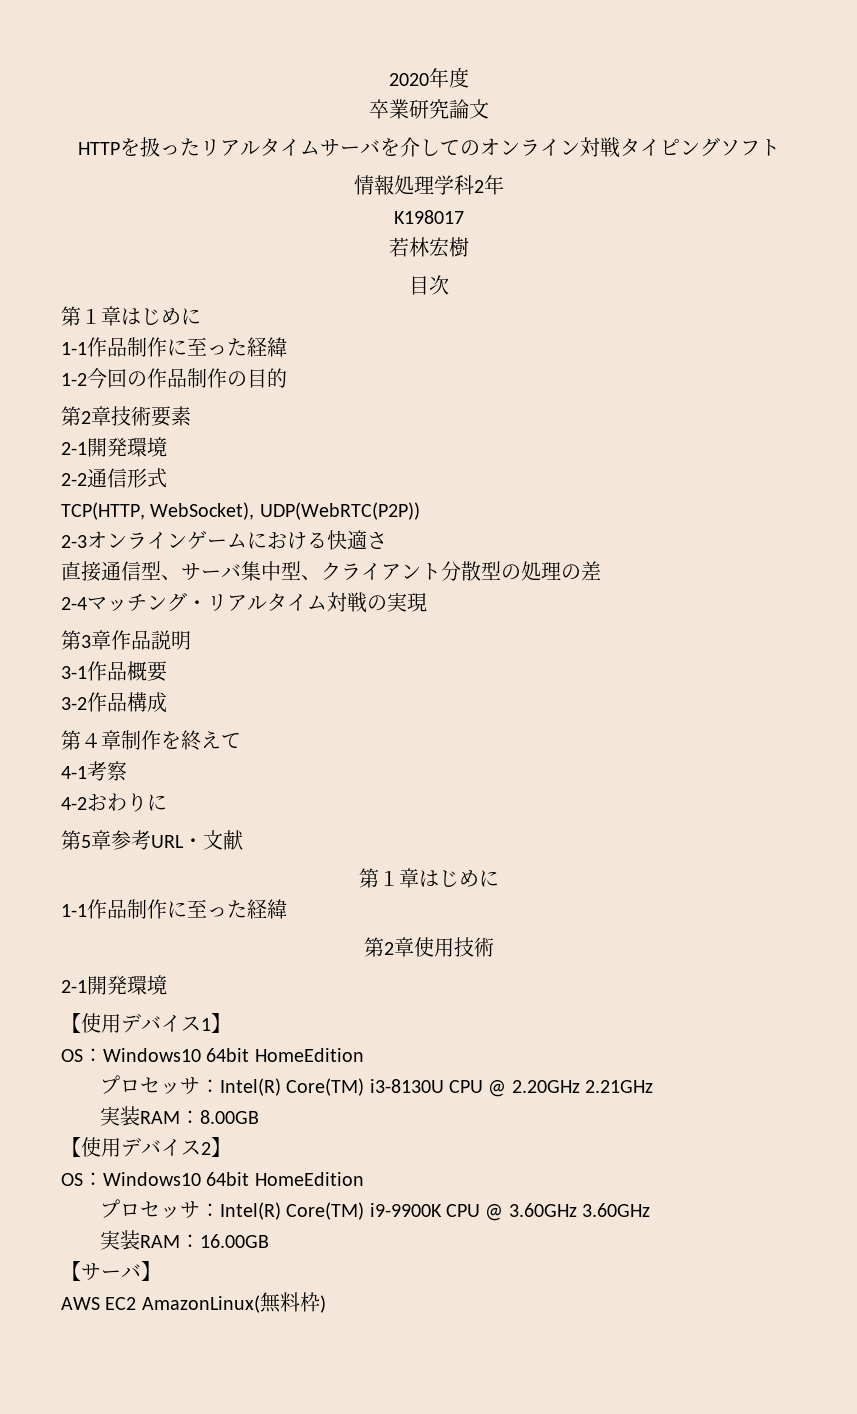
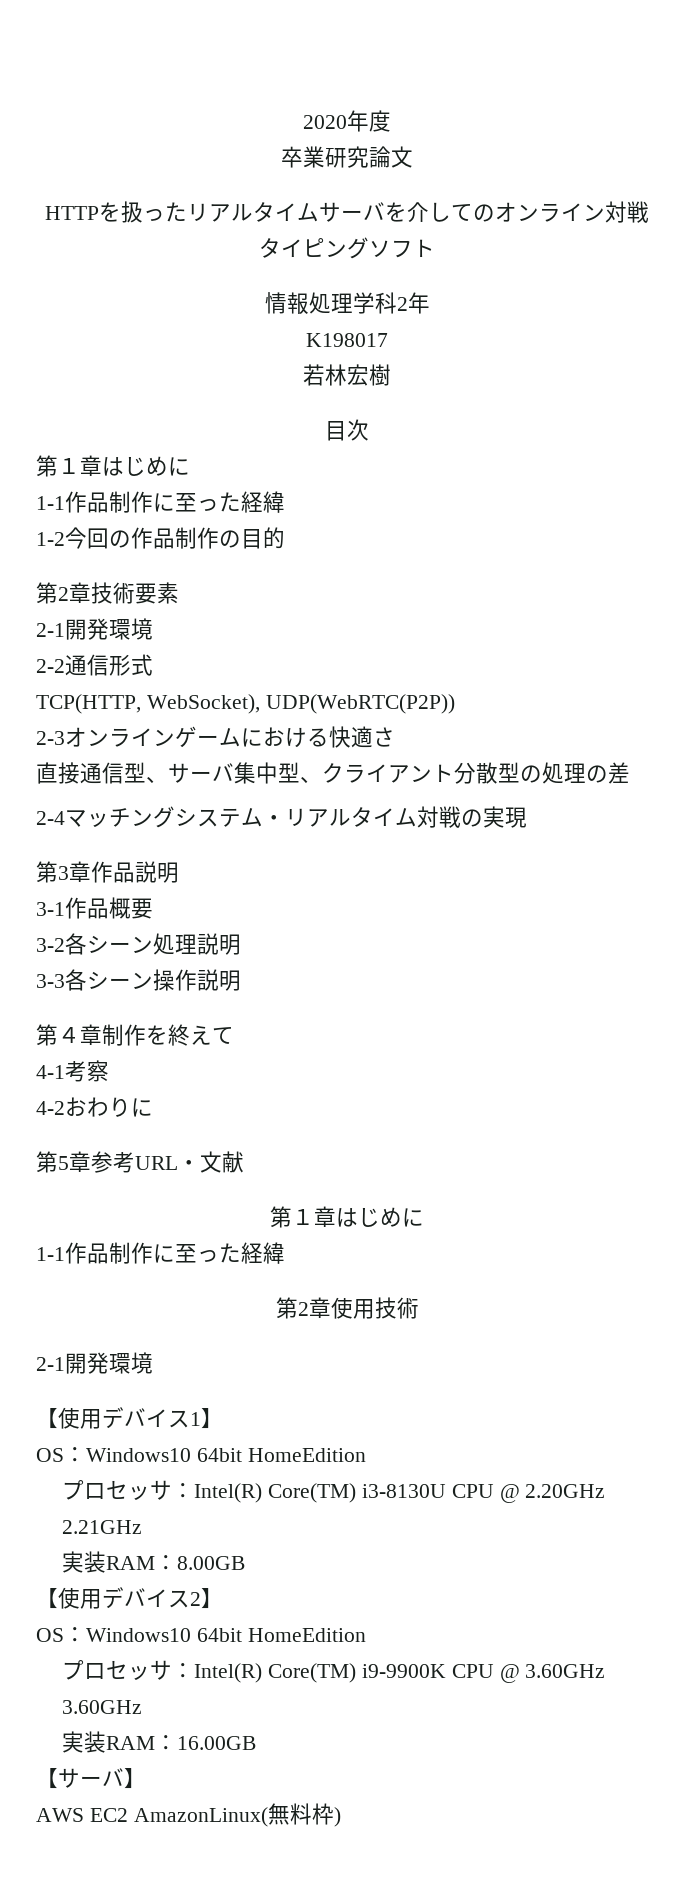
(187, 602) none -> [175,808,263,827] システム
[87,692,167,713] 作品構成 -> [65,933,241,955] [36,969,241,991] 各シーン処理説明 // 3-3各シーン操作説明

